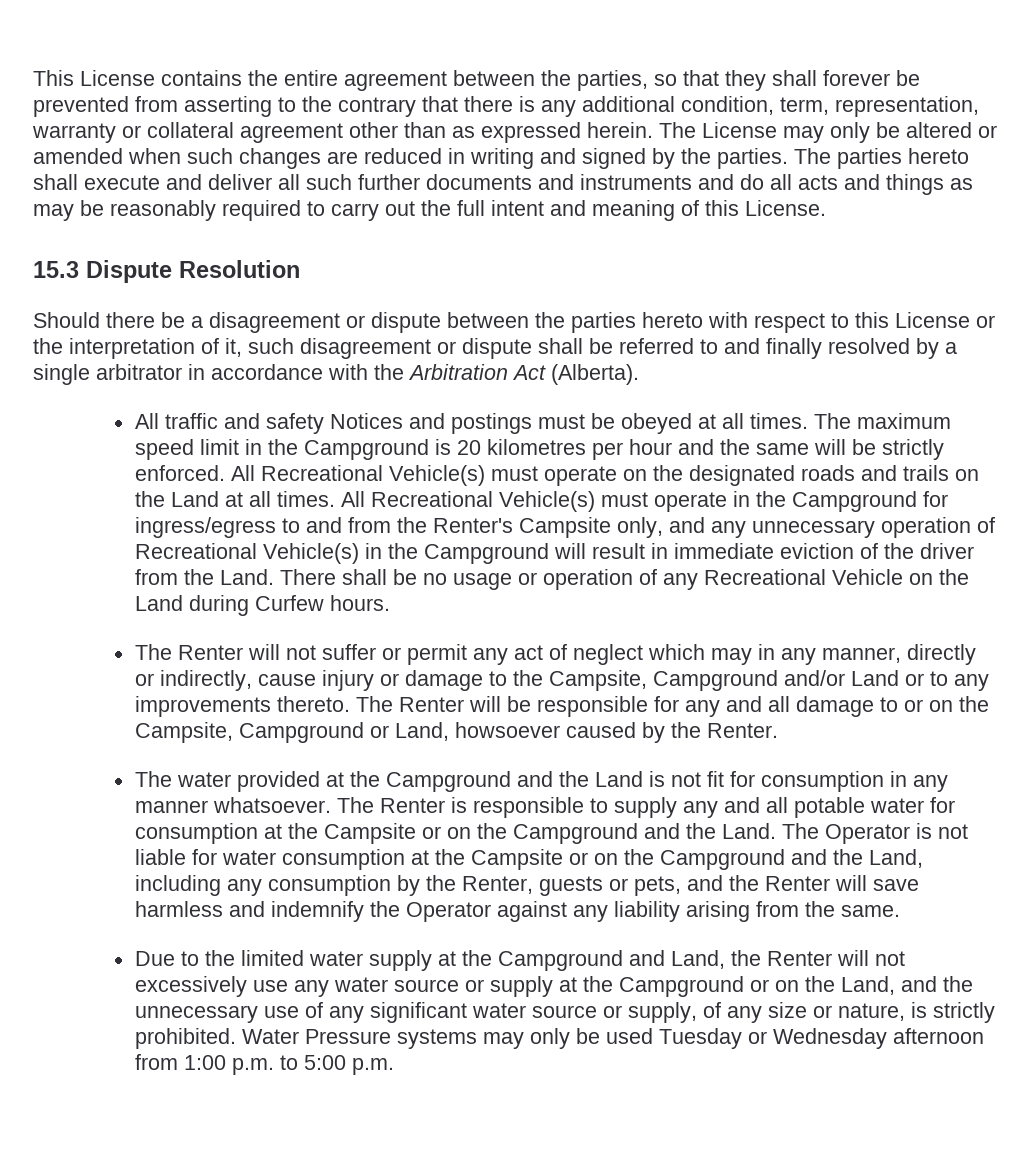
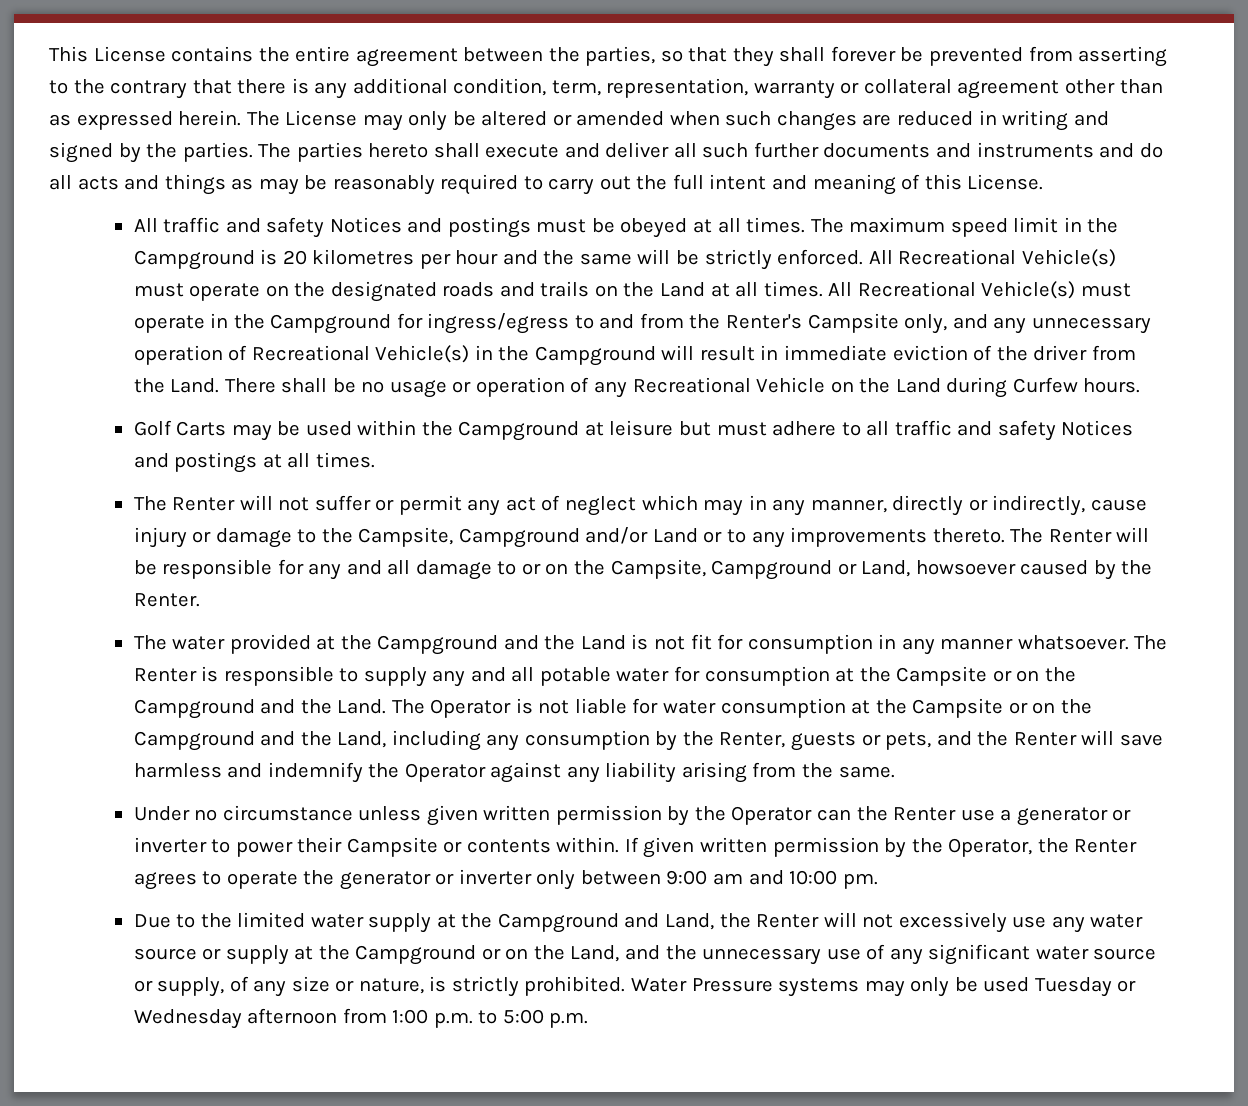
[33,260,300,283] [33,312,995,333] [33,338,957,359] [33,364,639,385] // 15.3 Dispute Resolution // Should there be a disagreement or dispute between the parties hereto with respect to this License or the interpretation of it, such disagreement or dispute shall be referred to and finally resolved by a single arbitrator in accordance with the Arbitration Act (Alberta). -> (1044, 182) none
(390, 603) none -> [133,420,1134,441] [133,452,375,473] // Golf Carts may be used within the Campground at leisure but must adhere to all traffic and safety Notices and postings at all times.
(900, 911) none -> [133,805,1132,826] [133,837,1138,858] [133,869,878,890] // Under no circumstance unless given written permission by the Operator can the Renter use a generator or inverter to power their Campsite or contents within. If given written permission by the Operator, the Renter agrees to operate the generator or inverter only between 9:00 am and 10:00 pm.

